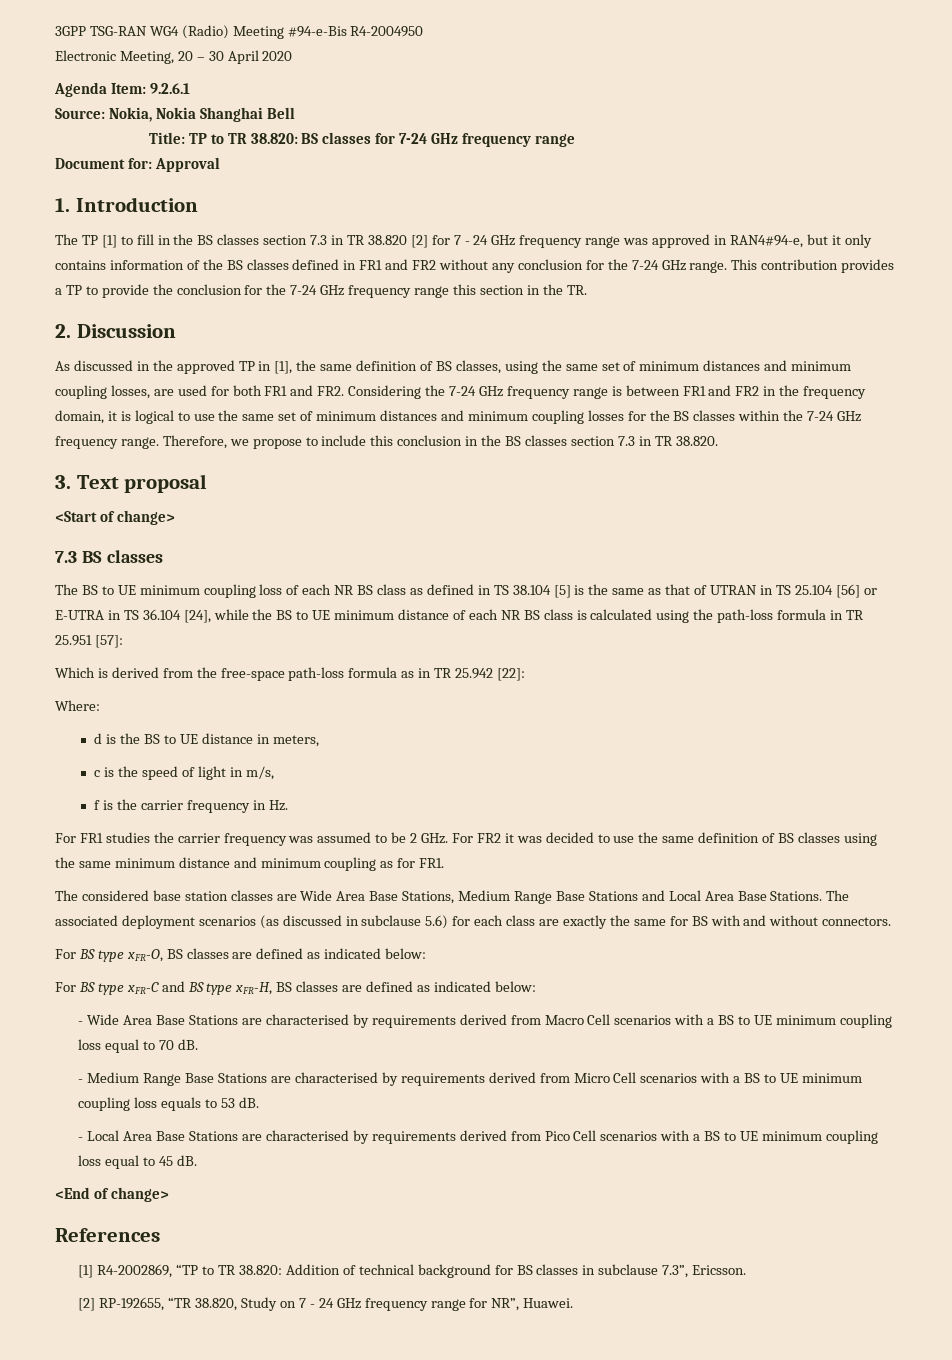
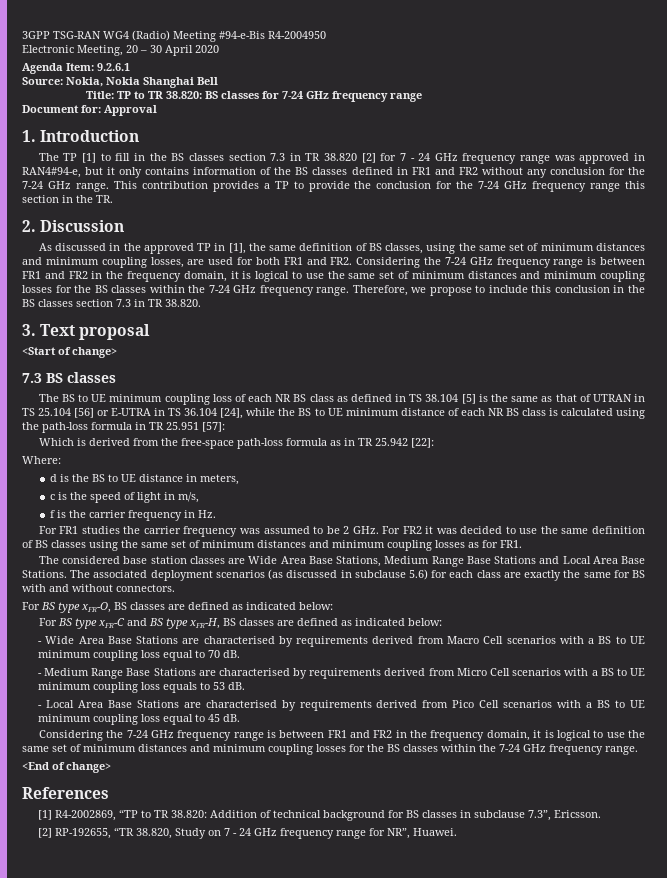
[114,857,377,871] minimum distance and minimum coupling -> [171,540,465,551] set of minimum distances and minimum coupling losses
(198, 1160) none -> [38,730,646,741] [22,744,638,755] // Considering the 7-24 GHz frequency range is between FR1 and FR2 in the frequency domain, it is logical to use the same set of minimum distances and minimum coupling losses for the BS classes within the 7-24 GHz frequency range.

